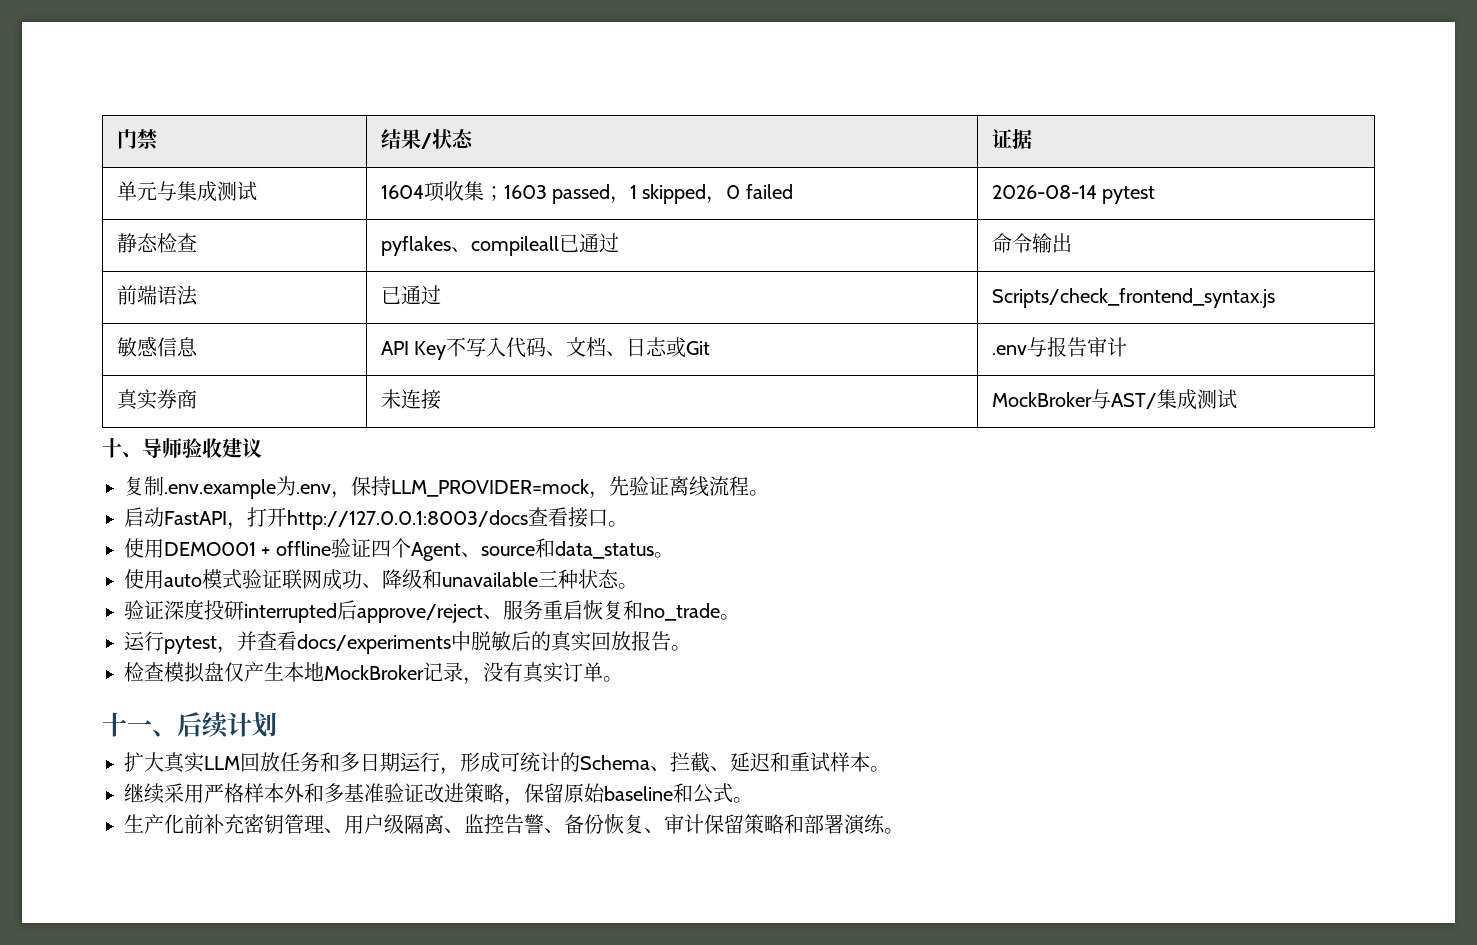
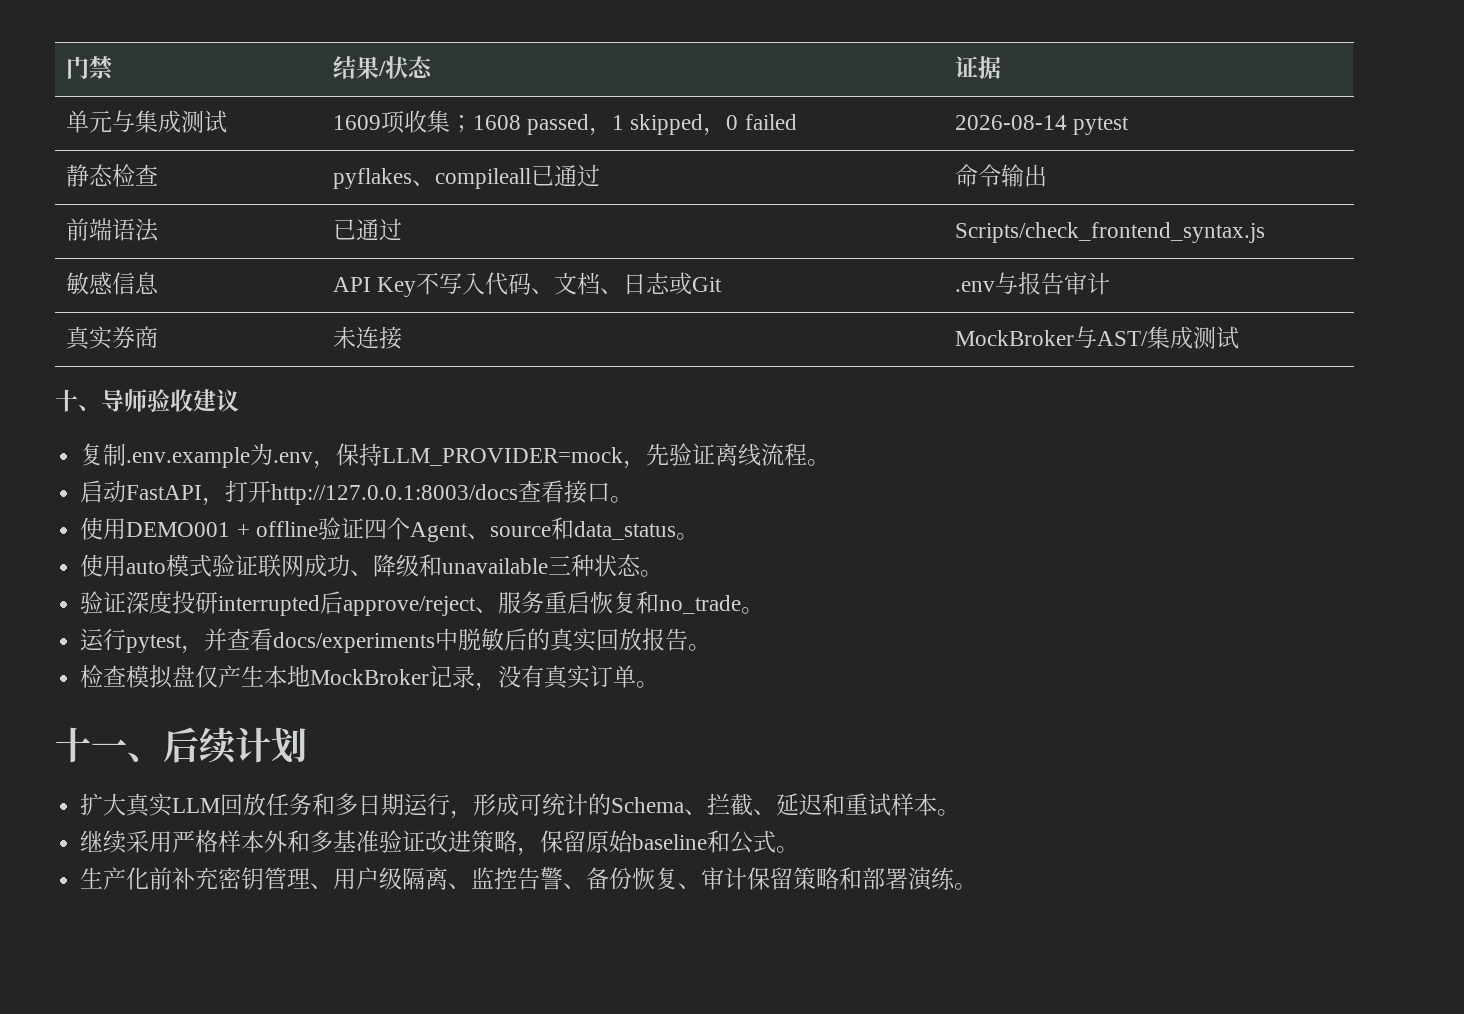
[380,185,424,199] 1604 -> [332,115,381,130] 1609
[503,185,547,199] 1603 -> [472,115,521,130] 1608

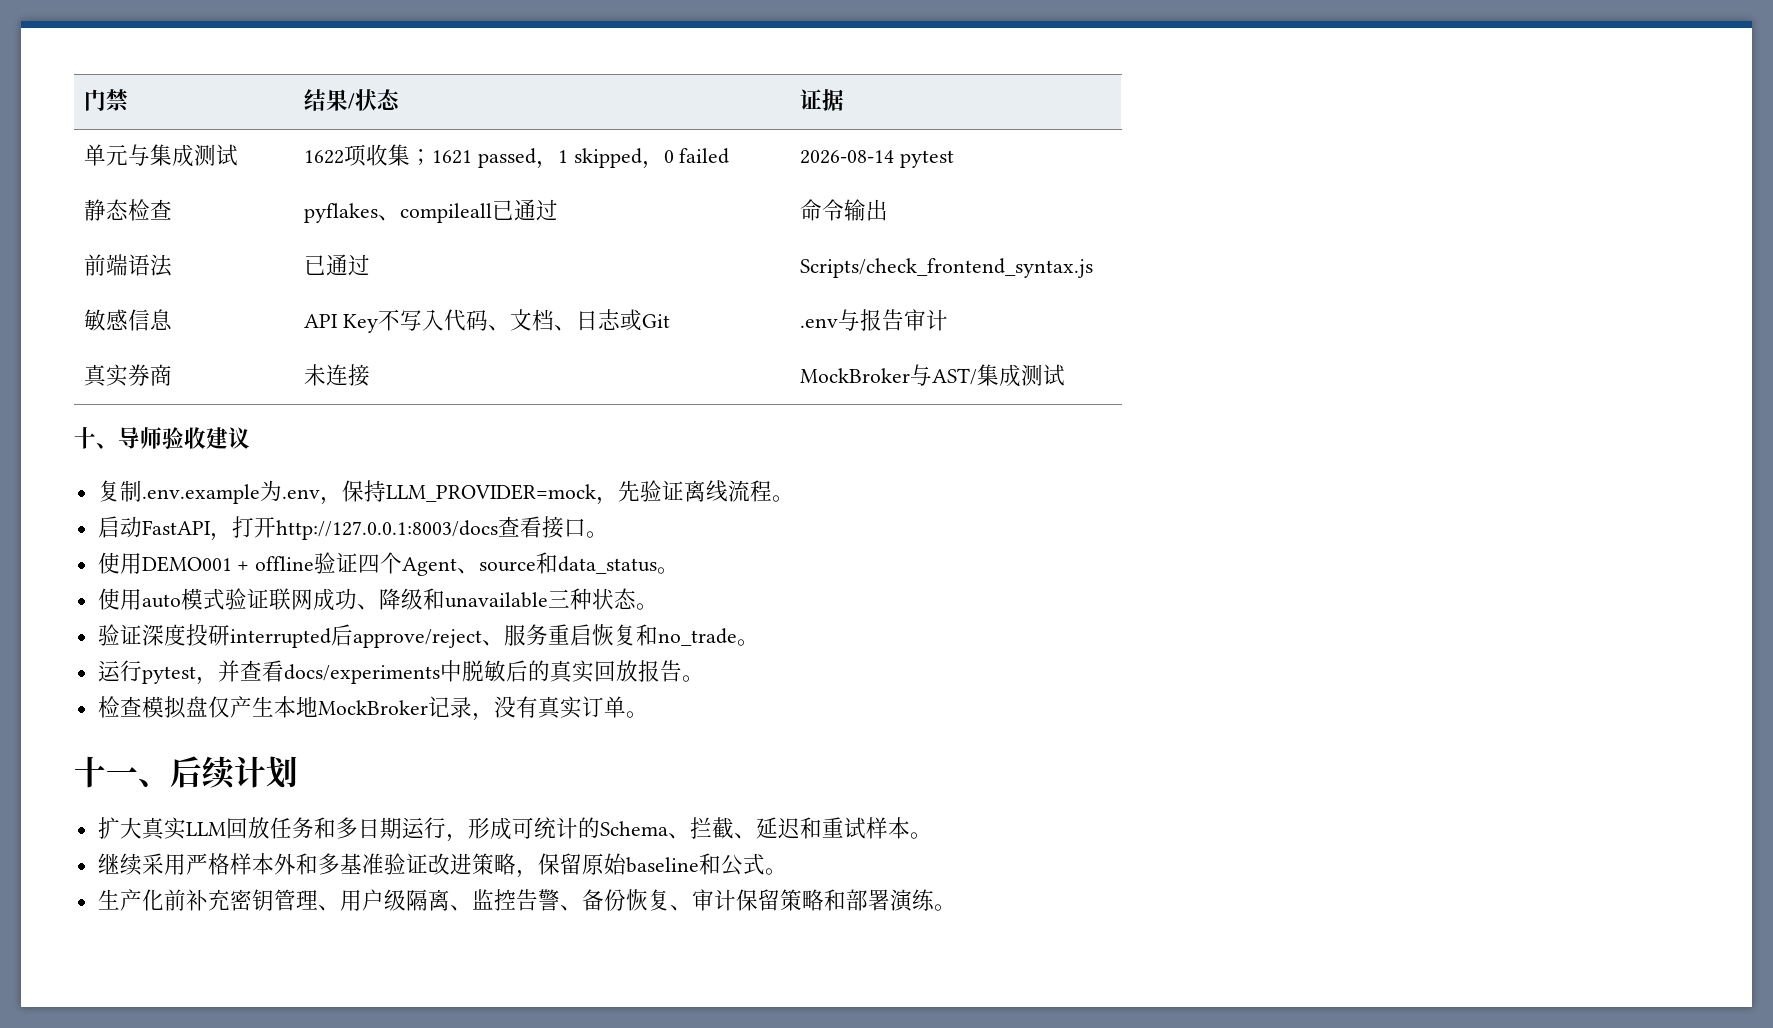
[332,115,381,130] 1609 -> [303,150,344,164] 1622
[472,115,521,130] 1608 -> [431,150,472,164] 1621

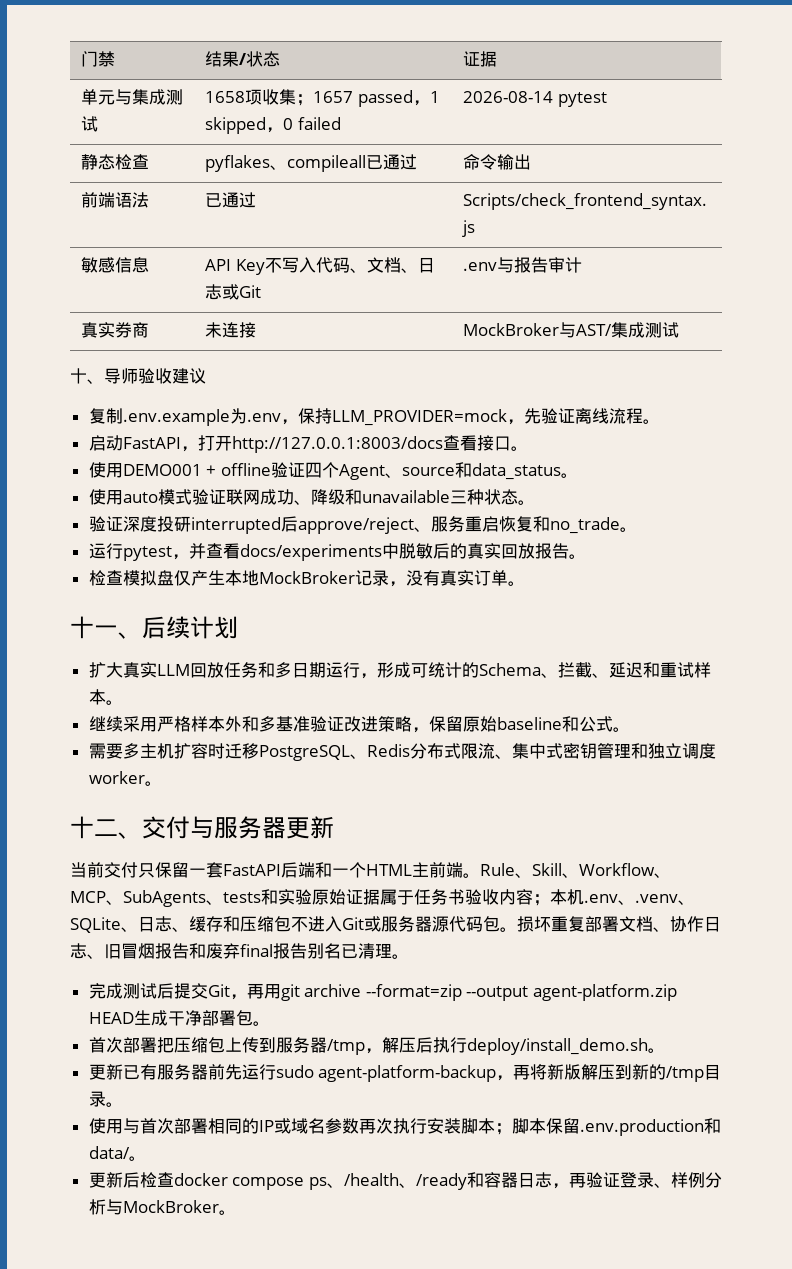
[303,150,344,164] 1622 -> [205,91,246,103] 1658
[431,150,472,164] 1621 -> [313,91,354,103] 1657
[97,889,935,912] 生产化前补充密钥管理、用户级隔离、监控告警、备份恢复、审计保留策略和部署演练 -> [88,743,716,761] [88,771,162,786] [70,816,334,839] [70,862,671,878] [70,889,695,907] [70,916,721,933] [70,943,409,959] [88,983,678,1001] [88,1010,270,1026] [88,1037,665,1055] [88,1064,722,1082] [88,1091,123,1107] [88,1118,721,1136] [88,1146,146,1161] [88,1172,722,1190] [88,1199,219,1215] 需要多主机扩容时迁移PostgreSQL、Redis分布式限流、集中式密钥管理和独立调度worker。 // 十二、交付与服务器更新 // 当前交付只保留一套FastAPI后端和一个HTML主前端。Rule、Skill、Workflow、MCP、SubAgents、tests和实验原始证据属于任务书验收内容；本机.env、.venv、SQLite、日志、缓存和压缩包不进入Git或服务器源代码包。损坏重复部署文档、协作日志、旧冒烟报告和废弃final报告别名已清理。 // 完成测试后提交Git，再用git archive --format=zip --output agent-platform.zip HEAD生成干净部署包。 // 首次部署把压缩包上传到服务器/tmp，解压后执行deploy/install_demo.sh。 // 更新已有服务器前先运行sudo agent-platform-backup，再将新版解压到新的/tmp目录。 // 使用与首次部署相同的IP或域名参数再次执行安装脚本；脚本保留.env.production和data/。 // 更新后检查docker compose ps、/health、/ready和容器日志，再验证登录、样例分析与MockBroker

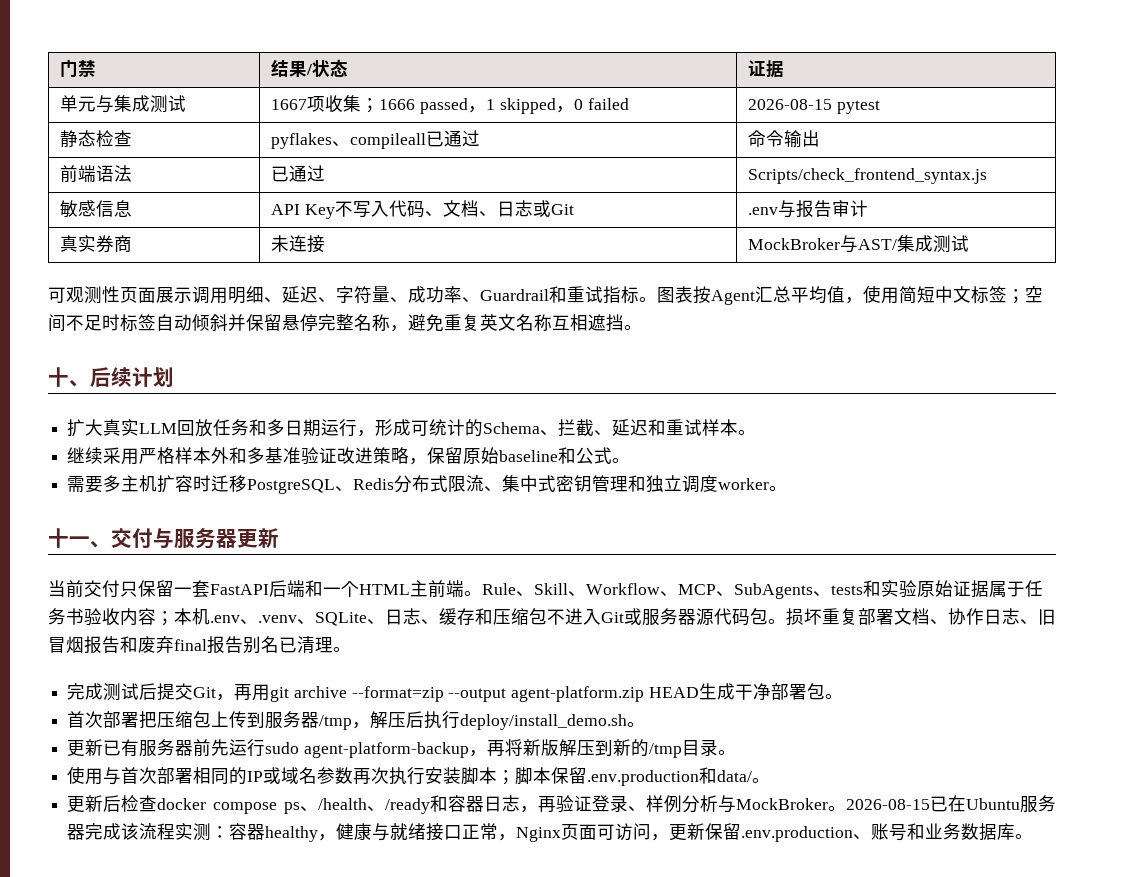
[205,91,246,103] 1658 -> [271,99,308,110] 1667
[313,91,354,103] 1657 -> [379,99,416,110] 1666
[463,91,554,103] 2026-08-14 -> [748,99,833,110] 2026-08-15
[70,368,206,384] [88,408,660,426] [88,435,528,453] [88,462,578,480] [88,489,535,505] [88,516,637,534] [88,543,586,561] [88,570,525,587] [70,616,118,639] 十、导师验收建议 // 复制.env.example为.env，保持LLM_PROVIDER=mock，先验证离线流程。 // 启动FastAPI，打开http://127.0.0.1:8003/docs查看接口。 // 使用DEMO001 + offline验证四个Agent、source和data_status。 // 使用auto模式验证联网成功、降级和unavailable三种状态。 // 验证深度投研interrupted后approve/reject、服务重启恢复和no_trade。 // 运行pytest，并查看docs/experiments中脱敏后的真实回放报告。 // 检查模拟盘仅产生本地MockBroker记录，没有真实订单。 // 十一 -> [48,285,1043,305] [48,314,642,332] [48,367,69,387] 可观测性页面展示调用明细、延迟、字符量、成功率、Guardrail和重试指标。图表按Agent汇总平均值，使用简短中文标签；空间不足时标签自动倾斜并保留悬停完整名称，避免重复英文名称互相遮挡。 // 十
[94,819,118,836] 二 -> [69,536,90,546] 一
(236, 1212) none -> [846,795,1056,813] [67,823,1034,842] 2026-08-15已在Ubuntu服务器完成该流程实测：容器healthy，健康与就绪接口正常，Nginx页面可访问，更新保留.env.production、账号和业务数据库。

